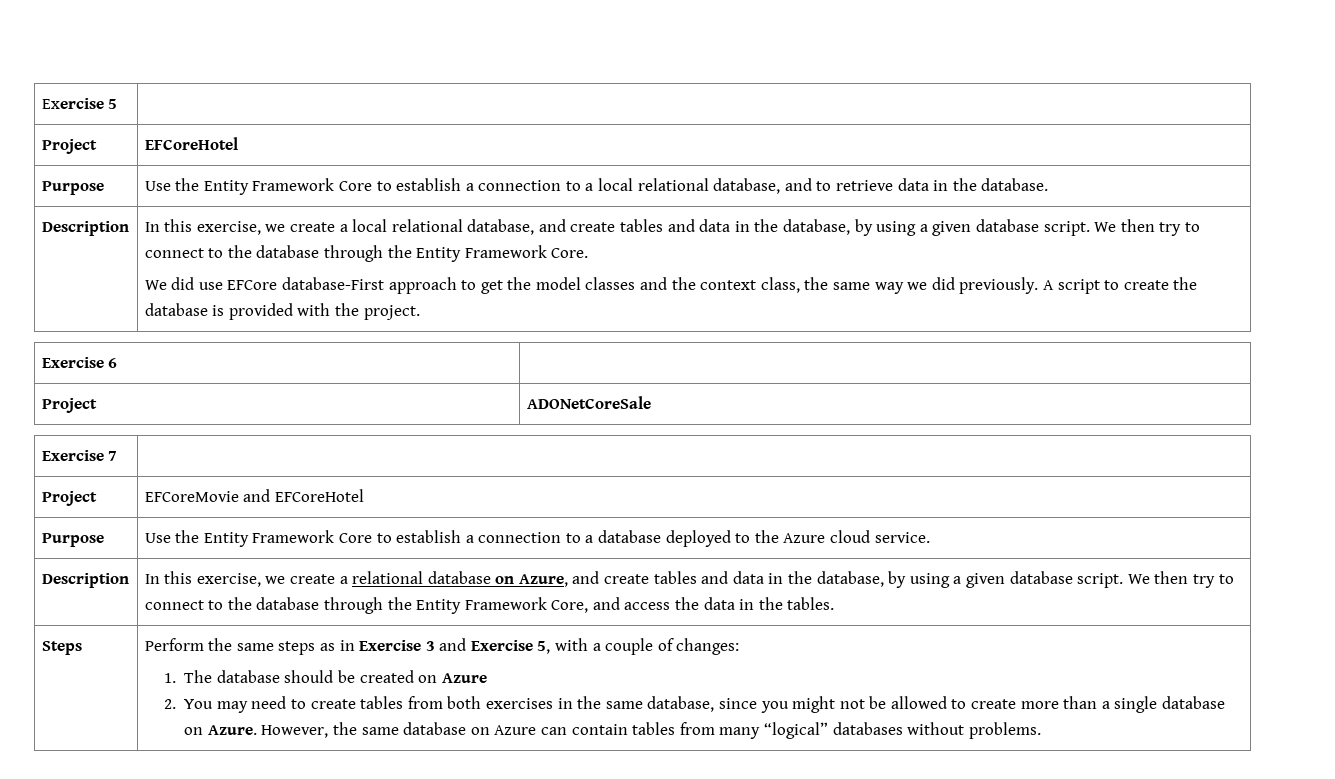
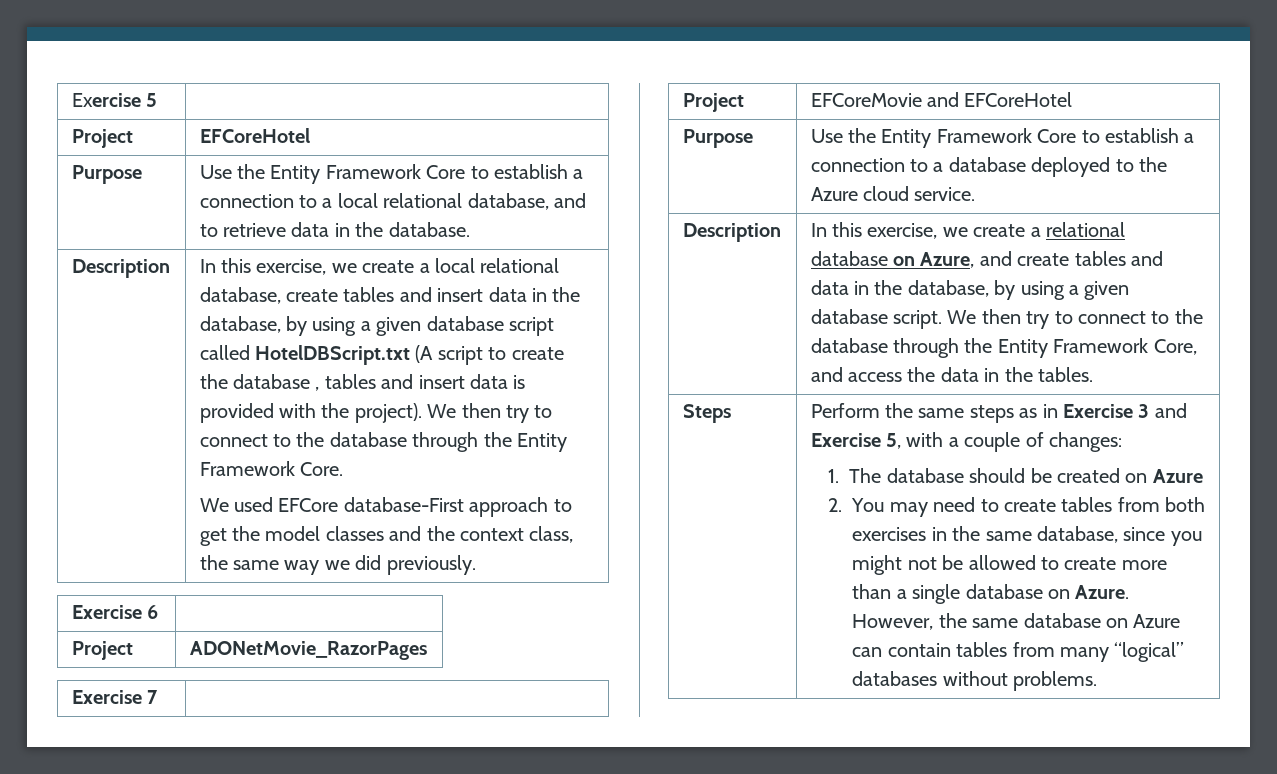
[538,219,1090,236] and create tables and data in the database, by using a given database script. -> [286,287,581,302] [199,316,555,336] [199,345,564,365] [199,374,526,391] [199,403,422,423] create tables and insert data in the database, by using a given database script called HotelDBScript.txt (A script to create the database , tables and insert data is provided with the project).
[171,277,223,290] did use -> [234,497,274,512] used
[1042,277,1198,294] [144,303,420,320] A script to create the database is provided with the project. -> (476, 565) none
[526,396,651,409] ADONetCoreSale -> [189,641,427,660] ADONetMovie_RazorPages

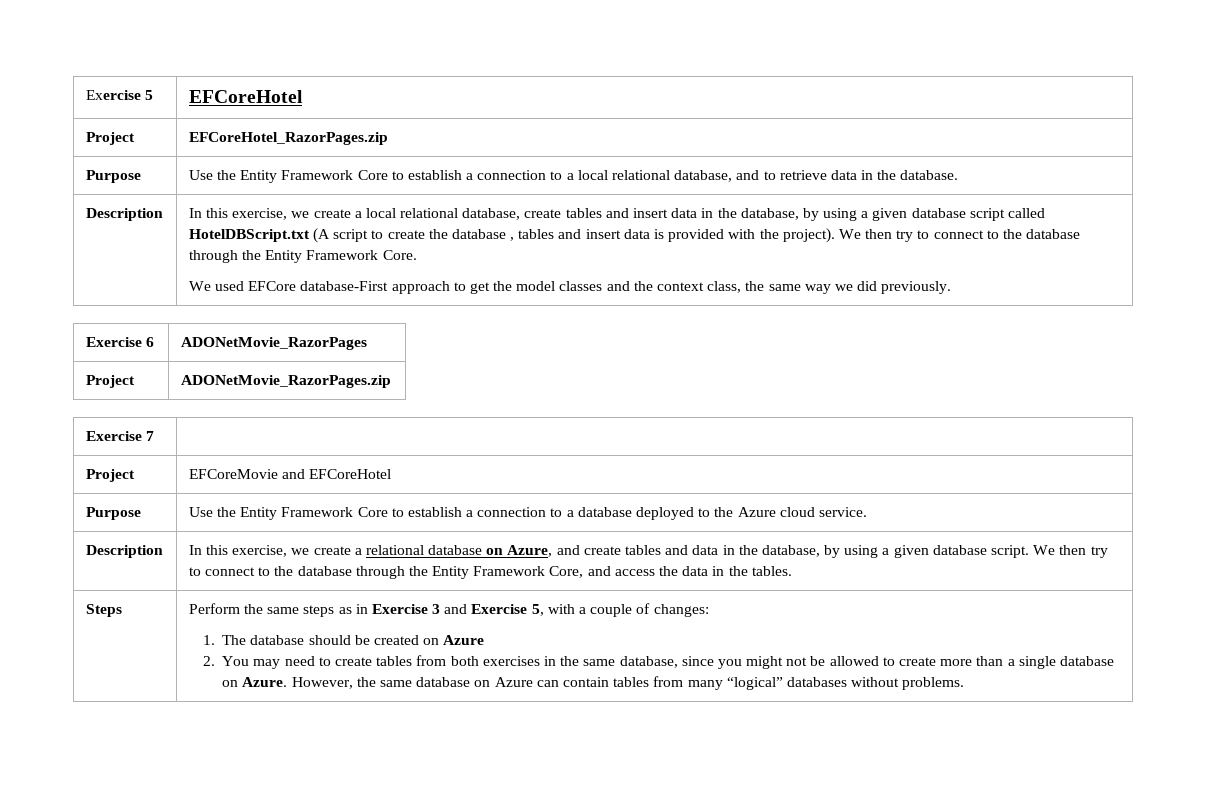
[71,129,133,148] [199,128,310,143] // Project | EFCoreHotel -> [188,90,303,103] [85,132,135,145] [188,132,388,145] EFCoreHotel // Project | EFCoreHotel_RazorPages.zip
[71,641,133,660] [189,641,427,660] // Project | ADONetMovie_RazorPages -> [180,337,367,350] [85,375,135,388] [180,375,391,388] ADONetMovie_RazorPages // Project | ADONetMovie_RazorPages.zip

